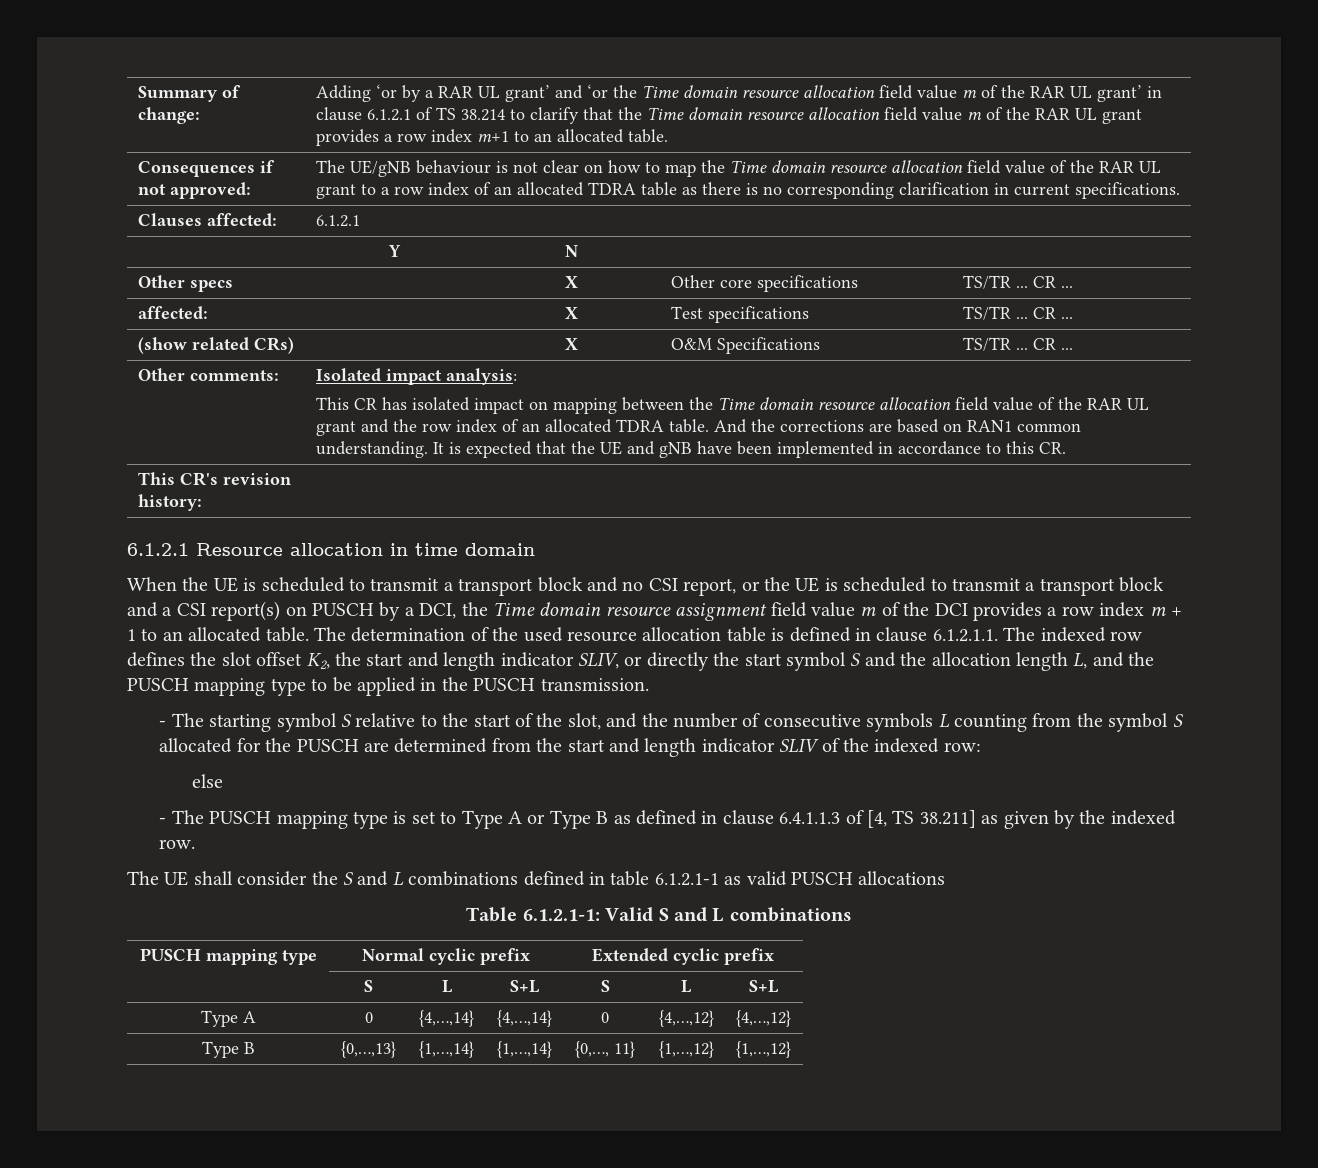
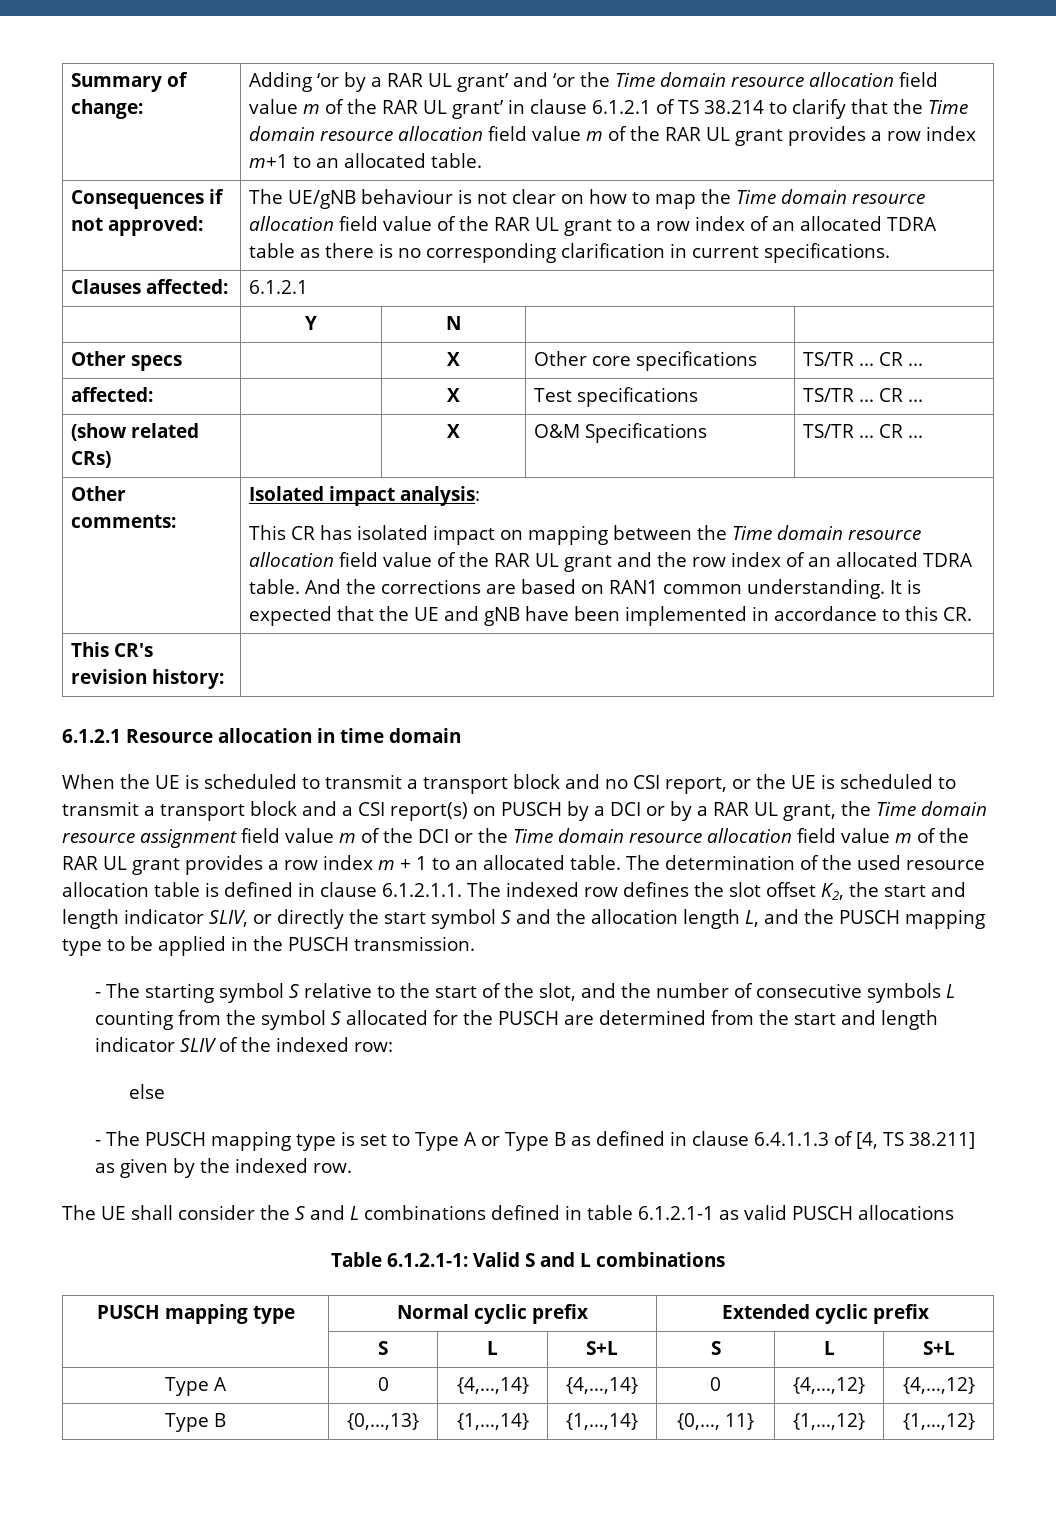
[419,603,457,619] DCI, -> [610,801,836,821] DCI or by a RAR UL grant,
(968, 609) none -> [454,828,969,843] [62,856,180,875] or the Time domain resource allocation field value m of the RAR UL grant

